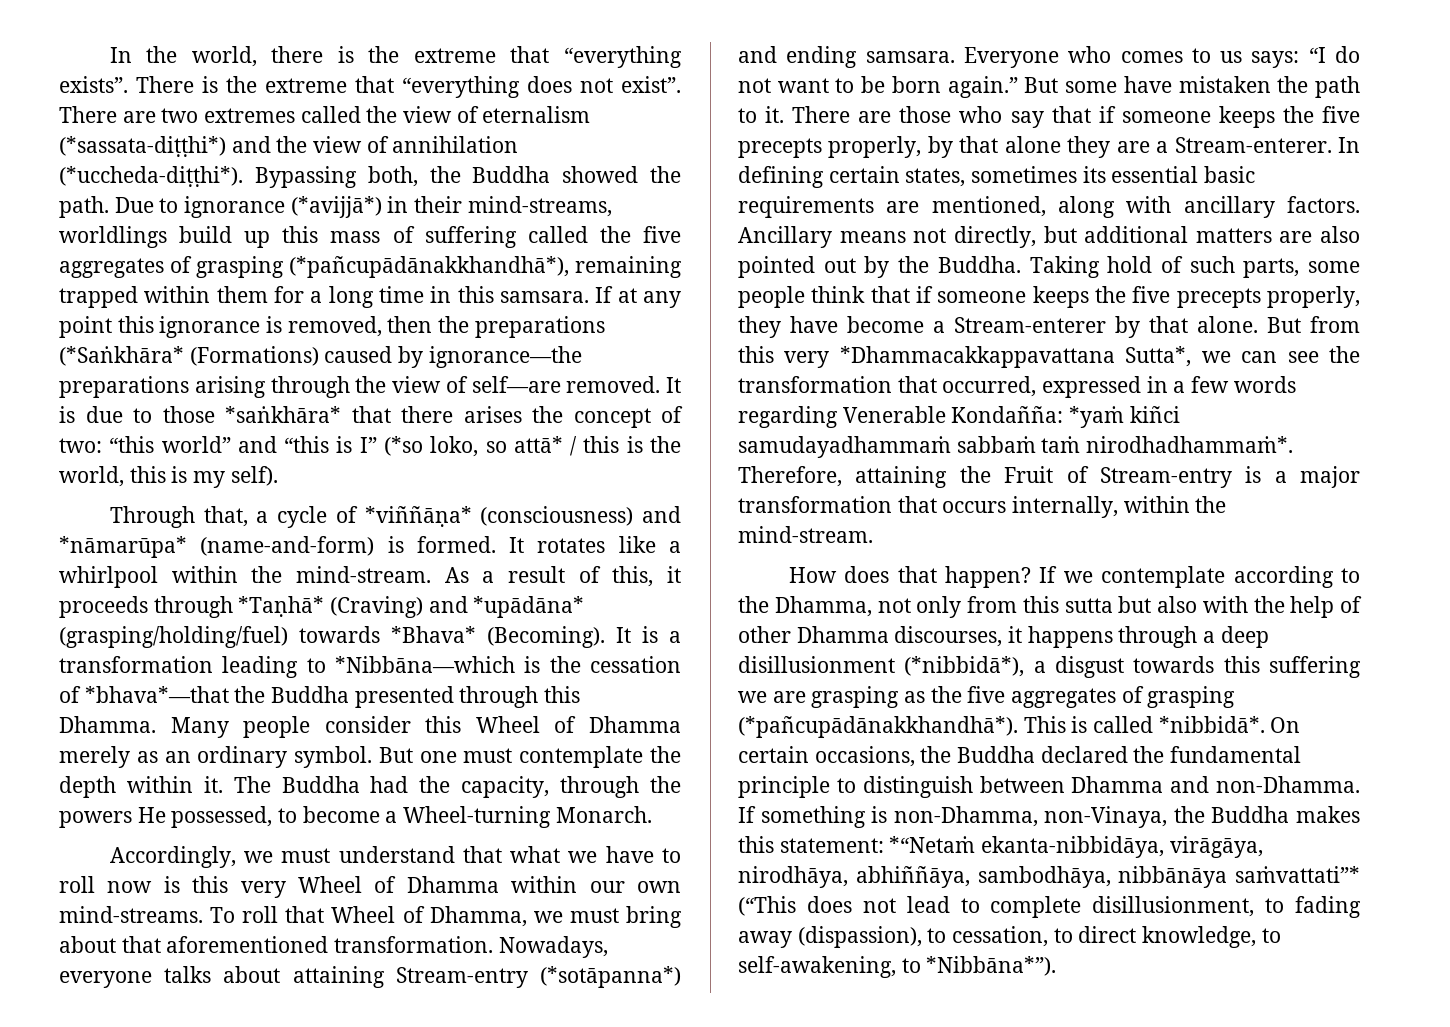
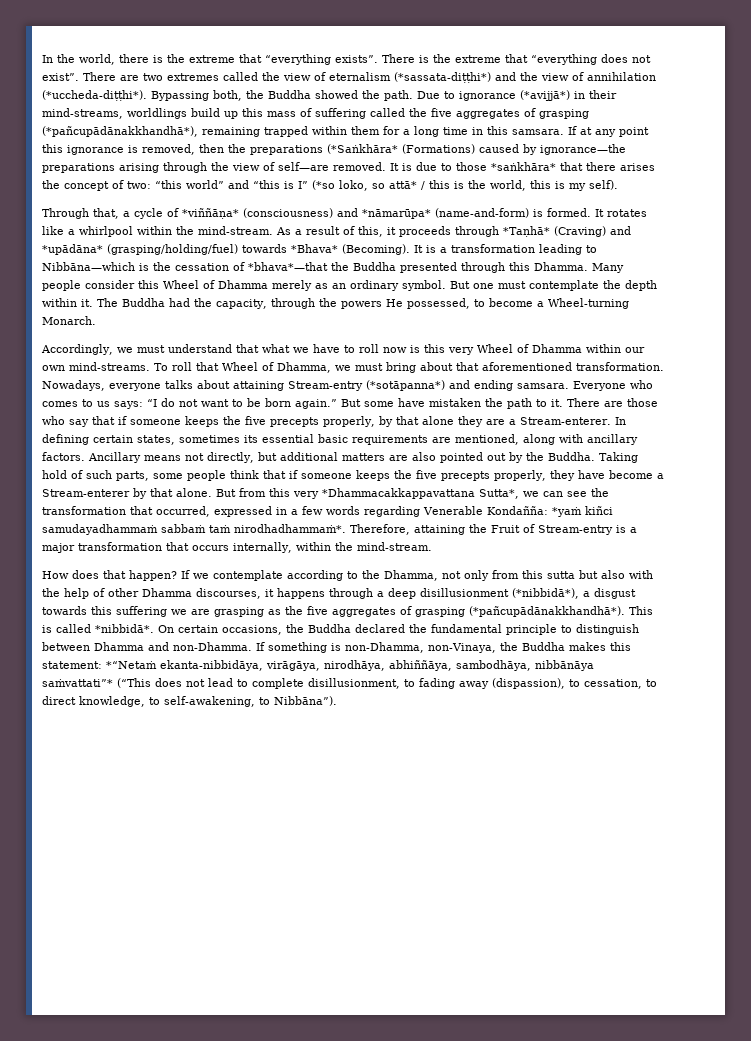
[335,656,515,673] *Nibbāna—which -> [42,262,135,271] Nibbāna—which
[926,956,1057,976] *Nibbāna*”). -> [274,696,337,706] Nibbāna”).

